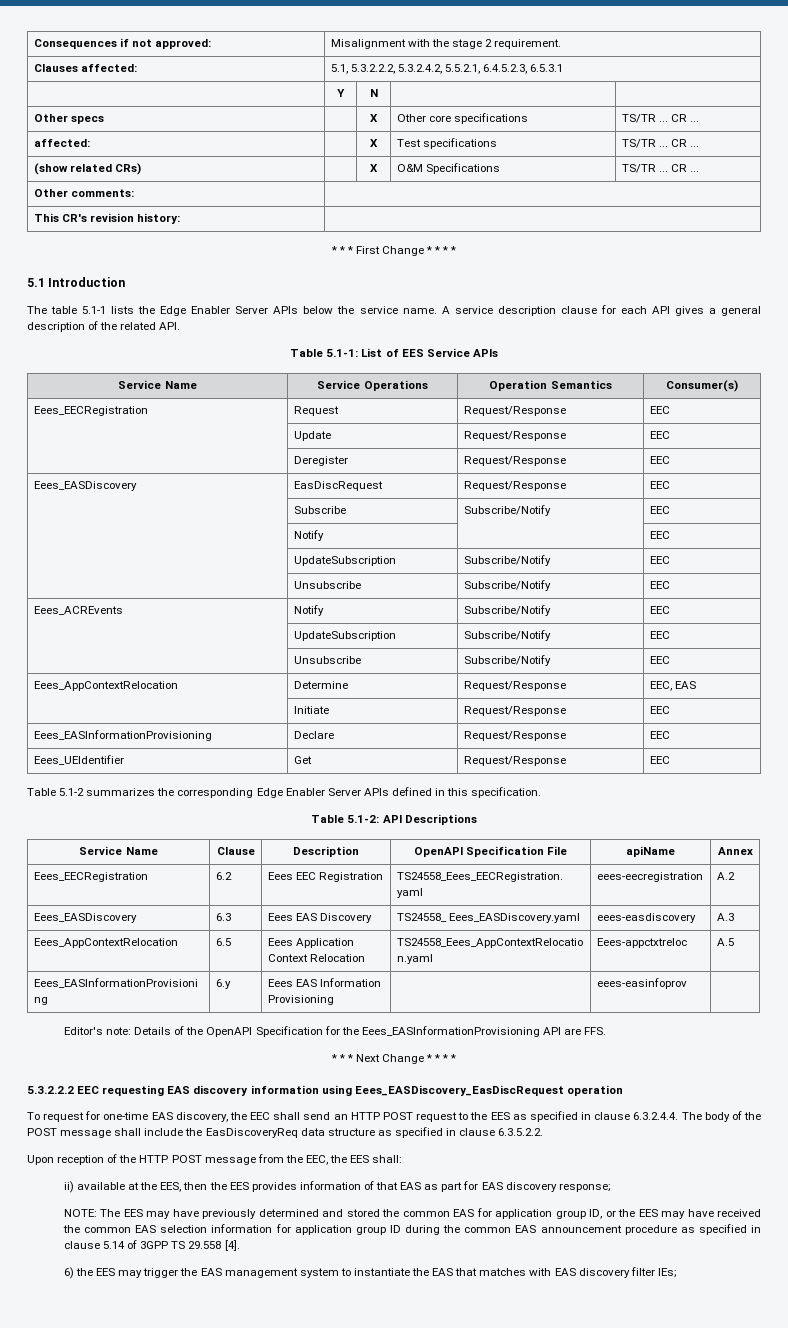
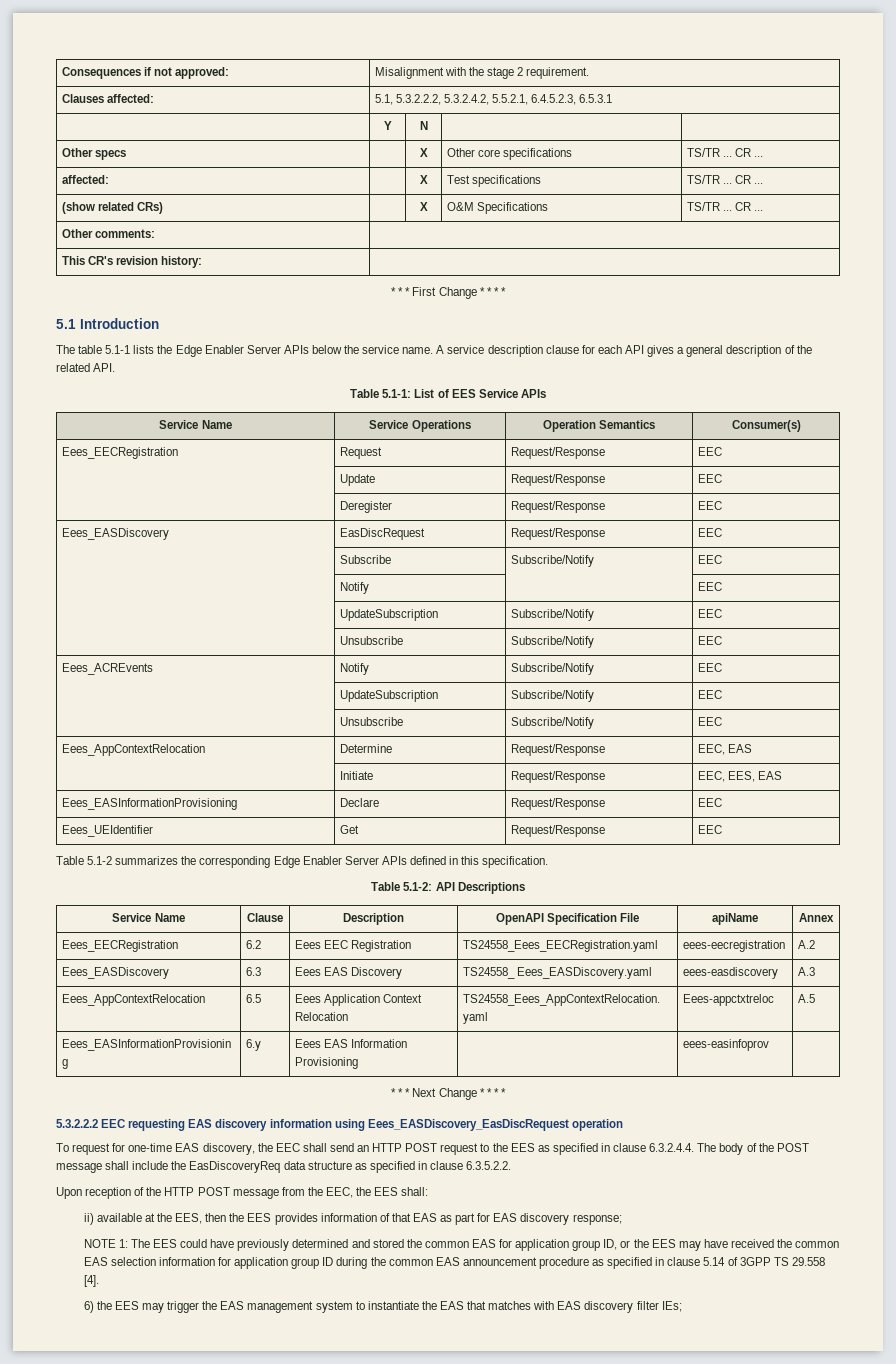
[649,706,670,714] EEC -> [697,771,783,782] EEC, EES, EAS
[63,1026,607,1037] // Editor's note: Details of the OpenAPI Specification for the Eees_EASInformationProvisioning API are FFS. -> (769, 1045) none
[63,1209,97,1217] NOTE: -> [83,1239,128,1248] NOTE 1:
[146,1211,171,1219] may -> [180,1239,208,1248] could

